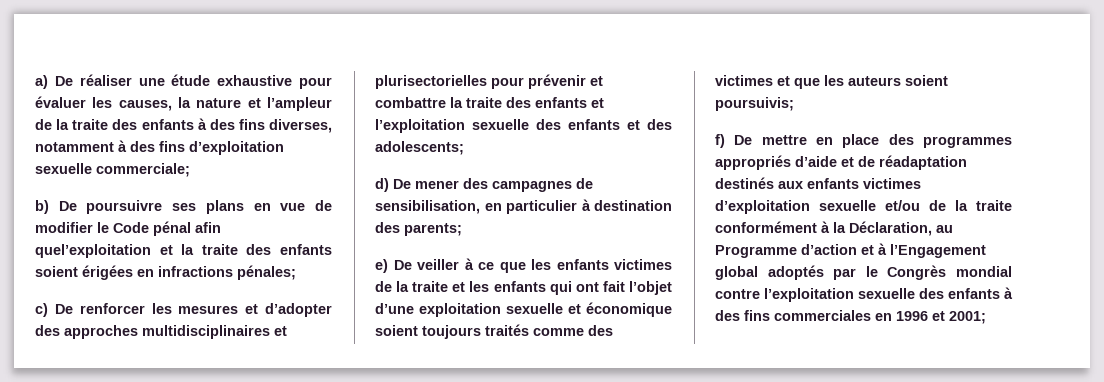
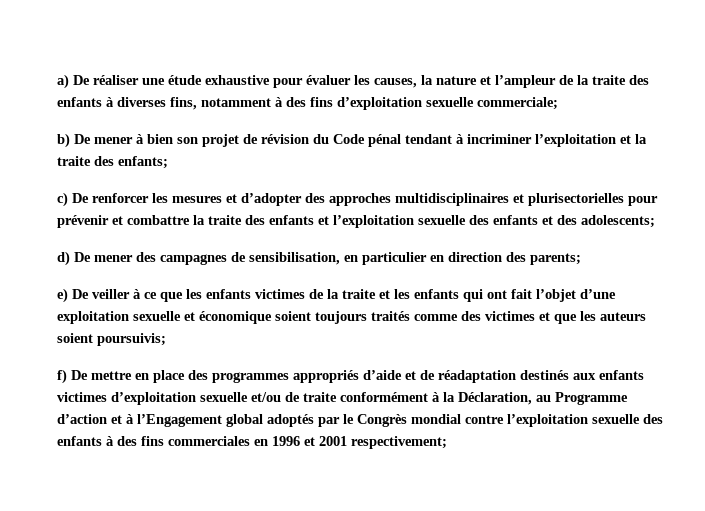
[209,119,332,133] des fins diverses, -> [117,97,197,110] diverses fins,
[86,200,333,214] [35,221,221,236] [35,244,332,258] [35,265,296,280] poursuivre ses plans en vue de modifier le Code pénal afin quel’exploitation et la traite des enfants soient érigées en infractions pénales; -> [94,134,647,147] [57,156,168,169] mener à bien son projet de révision du Code pénal tendant à incriminer l’exploitation et la traite des enfants;
[581,199,672,211] à destination -> [430,252,502,262] en direction
[955,200,968,211] la -> (300, 397) none
[949,311,986,324] 2001; -> [319,436,447,449] 2001 respectivement;

